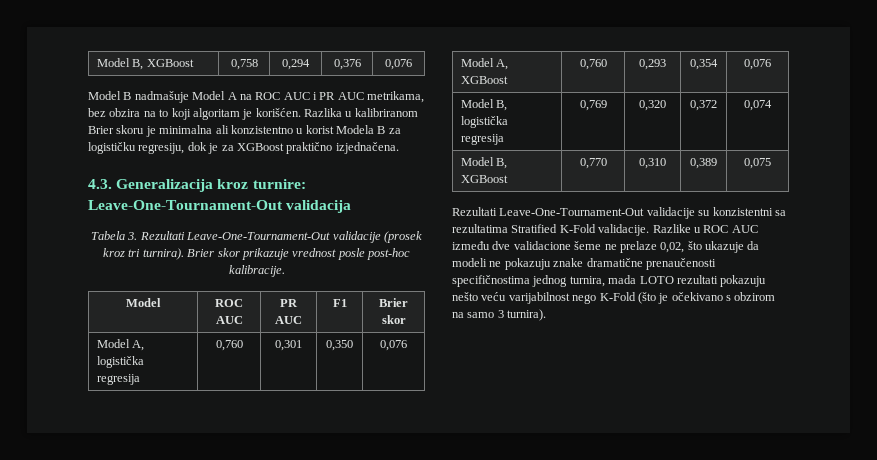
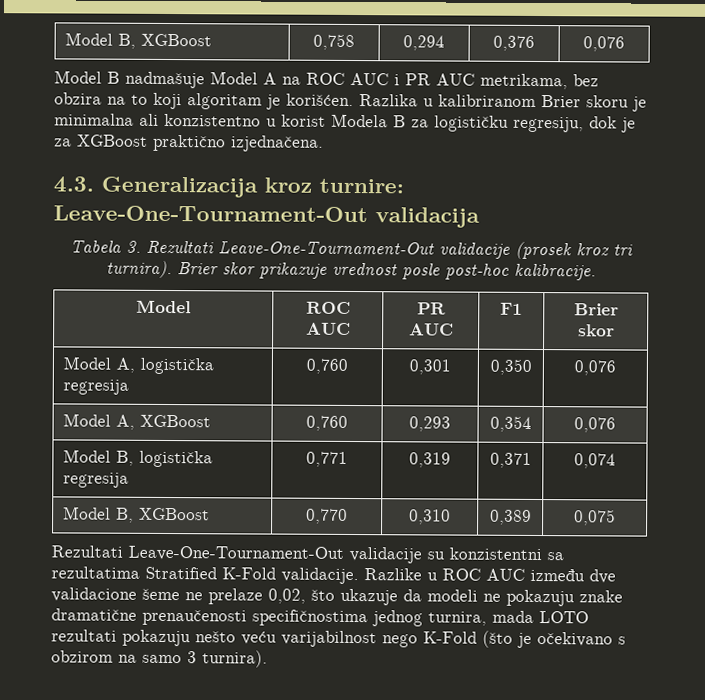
[579,100,607,111] [639,100,666,111] [690,100,717,111] 0,769 | 0,320 | 0,372 -> [306,451,348,467] [409,452,451,468] [489,452,532,468] 0,771 | 0,319 | 0,371

